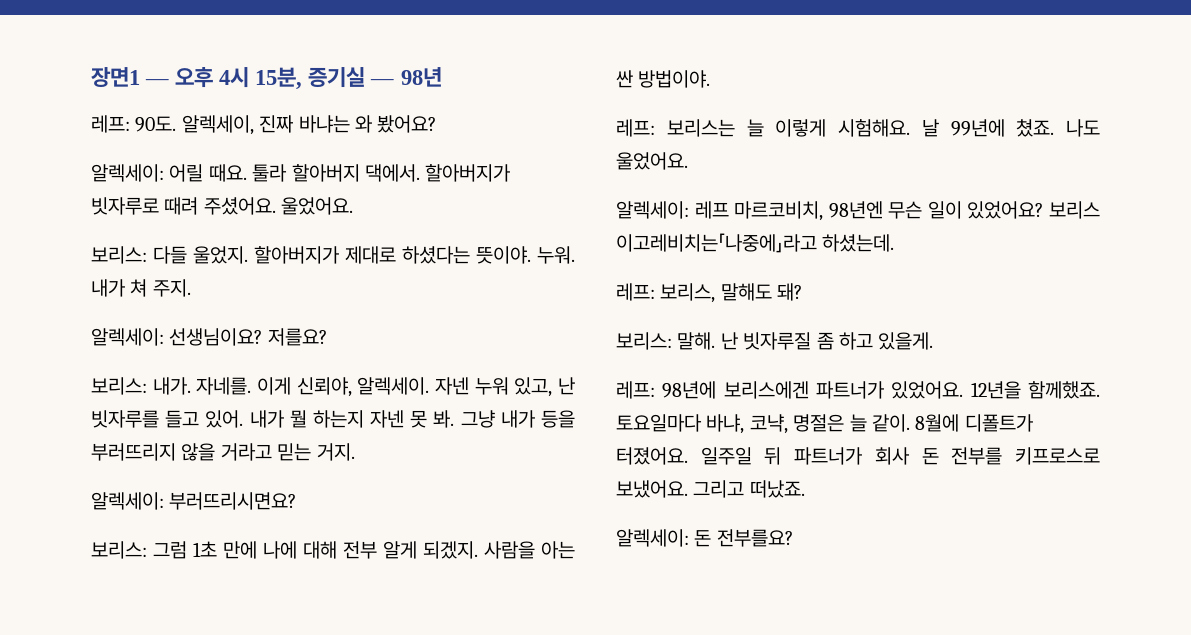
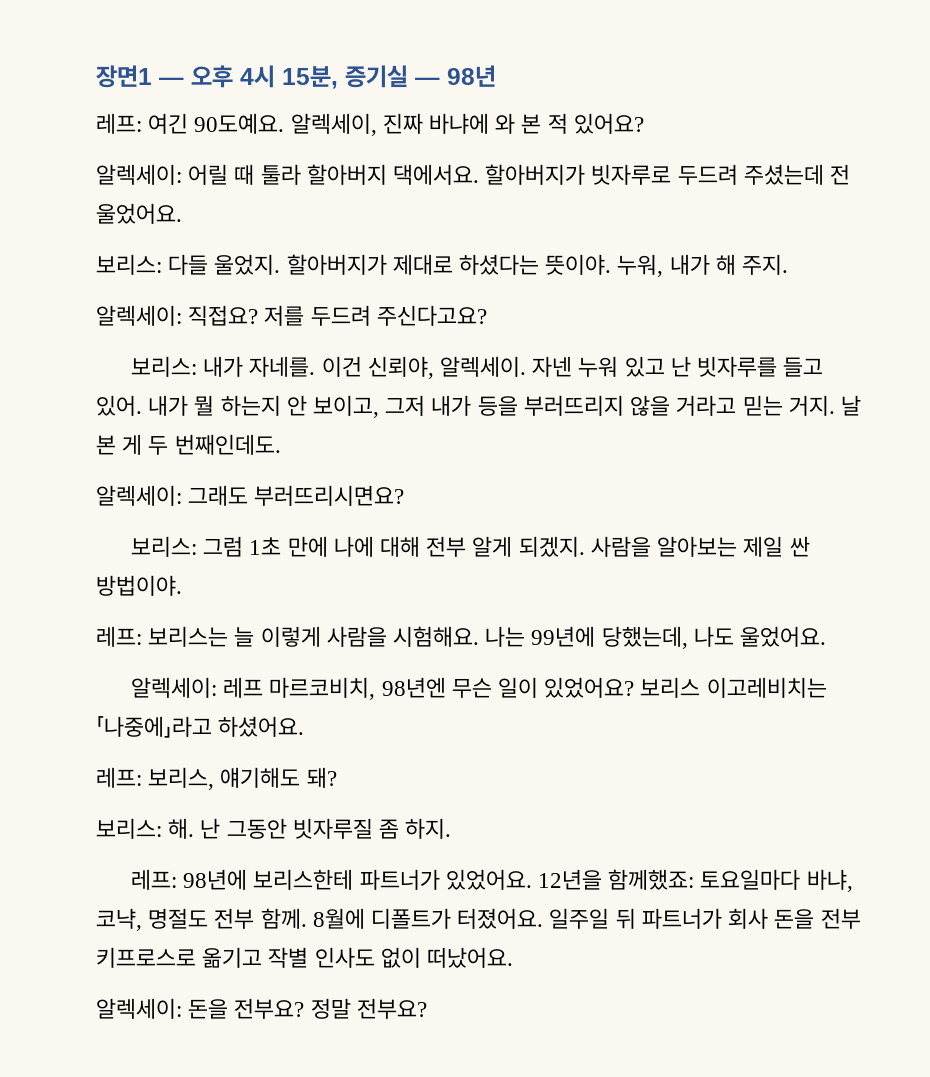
[135,115,437,135] 90도. 알렉세이, 진짜 바냐는 와 봤어요? -> [148,113,644,136] 여긴 90도예요. 알렉세이, 진짜 바냐에 와 본 적 있어요?
[208,164,247,182] 때요. -> [234,164,255,185] 때
[365,164,420,182] 댁에서. -> [393,164,480,185] 댁에서요.
[164,197,276,215] 때려 주셨어요. -> [677,164,851,185] 두드려 주셨는데 전
[537,246,575,264] [91,279,148,297] 누워. 내가 쳐 -> [617,254,736,277] 누워, 내가 해
[169,328,327,346] [91,377,291,395] 선생님이요? 저를요? // 보리스: 내가. 자네를. 이게 -> [188,305,487,326] [131,356,362,377] 직접요? 저를 두드려 주신다고요? // 보리스: 내가 자네를. 이건
[514,377,553,397] 있고, -> [624,356,665,377] 있고
[370,410,495,428] 자넨 못 봐. 그냥 -> [286,395,426,418] 안 보이고, 그저
[91,492,164,510] // 알렉세이: -> [840,395,861,416] [96,434,281,455] [96,485,249,506] 날 본 게 두 번째인데도. // 알렉세이: 그래도
[541,541,575,559] 아는 -> [657,536,784,557] 알아보는 제일
[838,119,1055,137] 시험해요. 날 99년에 쳤죠. -> [326,626,688,649] 사람을 시험해요. 나는 99년에 당했는데,
[822,234,895,252] 하셨는데. -> [218,716,305,737] 하셨어요.
[720,283,772,301] 말해도 -> [220,767,301,788] 얘기해도
[677,332,934,350] 말해. 난 빗자루질 좀 하고 있을게. -> [168,818,452,839] 해. 난 그동안 빗자루질 좀 하지.
[723,381,809,399] 보리스에겐 -> [253,869,354,890] 보리스한테
[1028,381,1100,399] 함께했죠. -> [608,869,695,890] 함께했죠:
[793,414,910,432] 명절은 늘 같이. -> [148,908,307,929] 명절도 전부 함께.
[921,447,1100,465] [616,480,805,498] [616,529,793,547] 돈 전부를 키프로스로 보냈어요. 그리고 떠났죠. // 알렉세이: 돈 전부를요? -> [774,908,861,929] [96,947,514,968] [96,998,427,1019] 돈을 전부 키프로스로 옮기고 작별 인사도 없이 떠났어요. // 알렉세이: 돈을 전부요? 정말 전부요?

